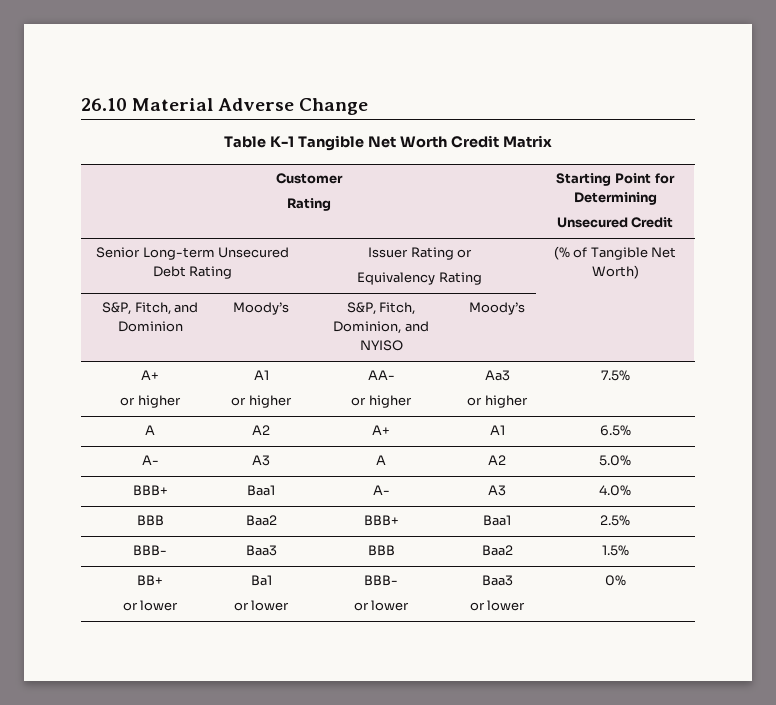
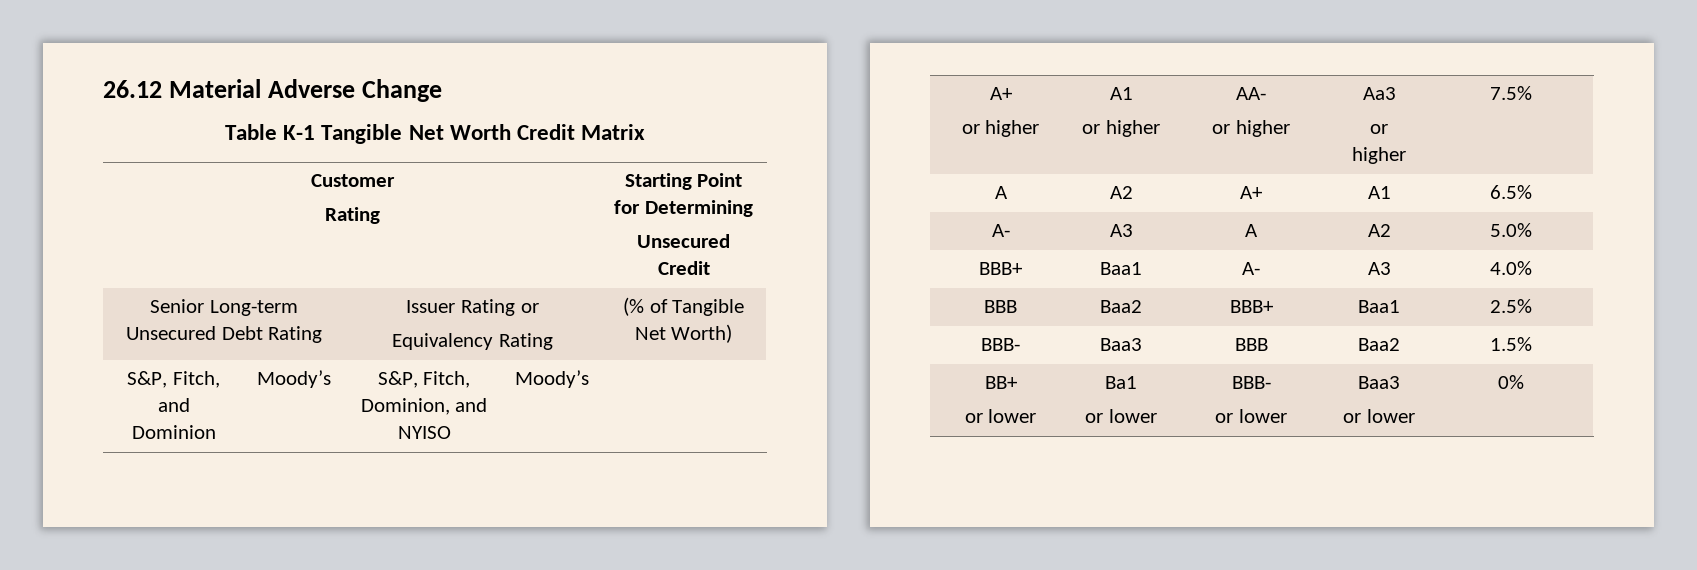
[81,98,127,111] 26.10 -> [103,80,162,98] 26.12

